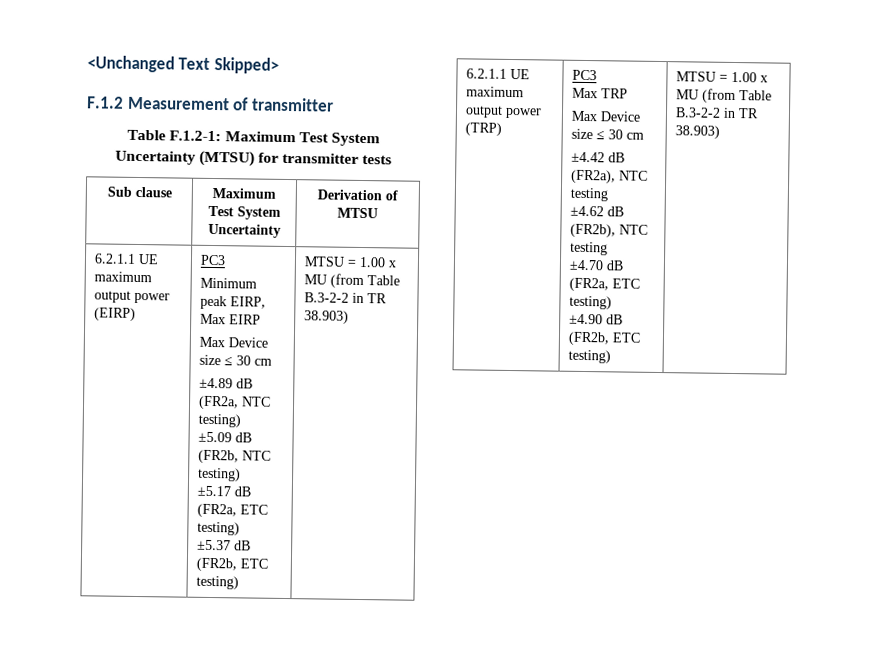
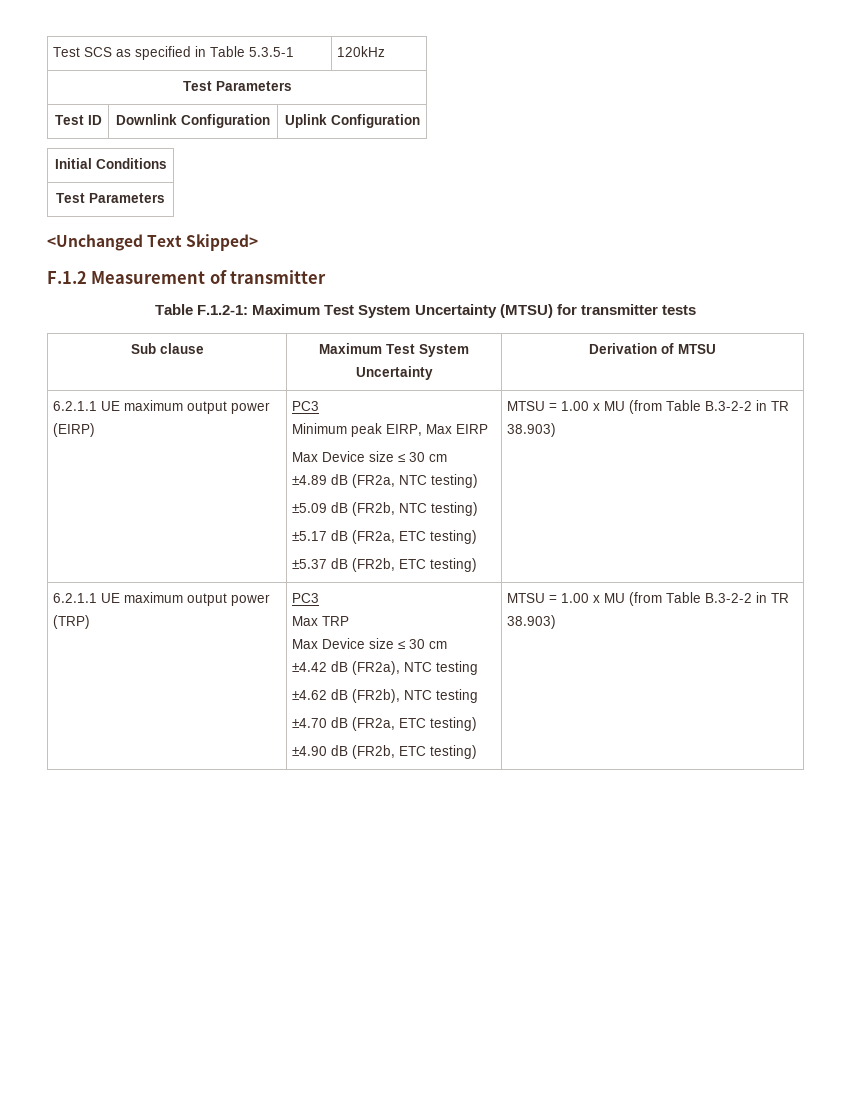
(87, 64) none -> [53,46,295,60] [337,46,386,57] [182,81,292,91] [54,115,102,125] [116,114,270,128] [284,114,420,128] [54,158,167,169] [56,193,165,203] Test SCS as specified in Table 5.3.5-1 | 120kHz // Test Parameters // Test ID | Downlink Configuration | Uplink Configuration // Initial Conditions // Test Parameters //

